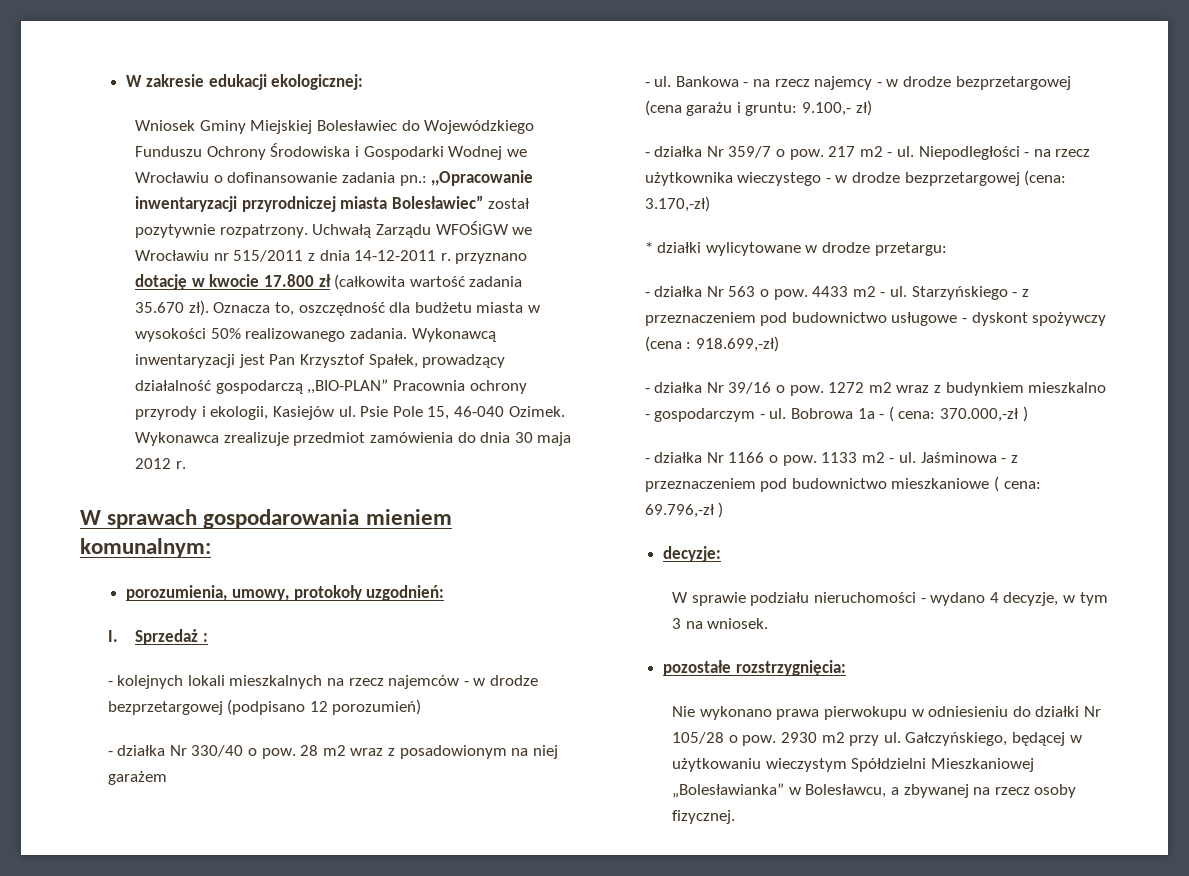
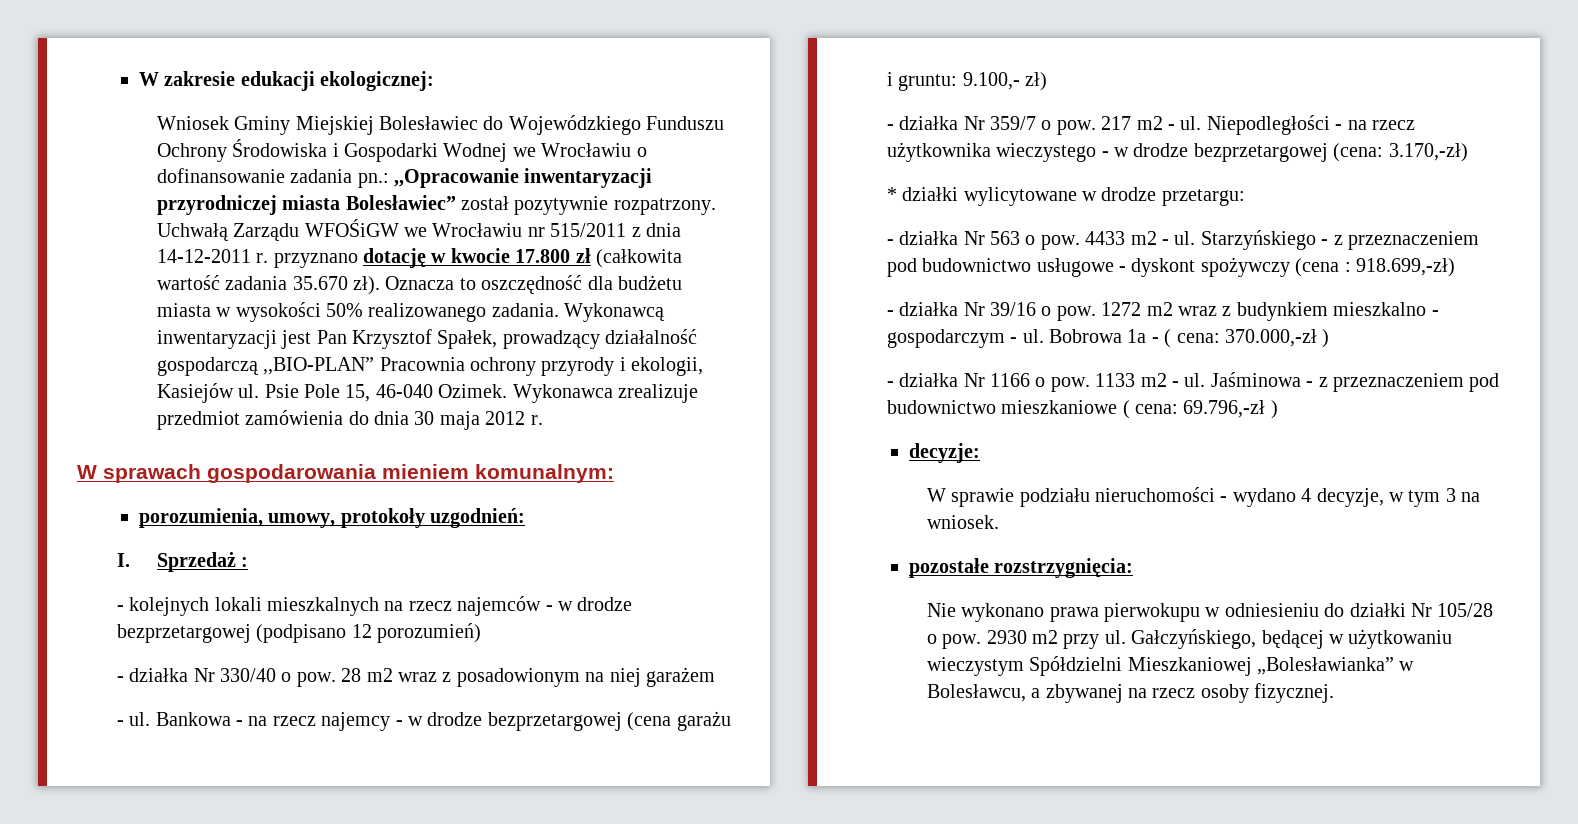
[275,302,295,316] to, -> [459,278,476,290] to

